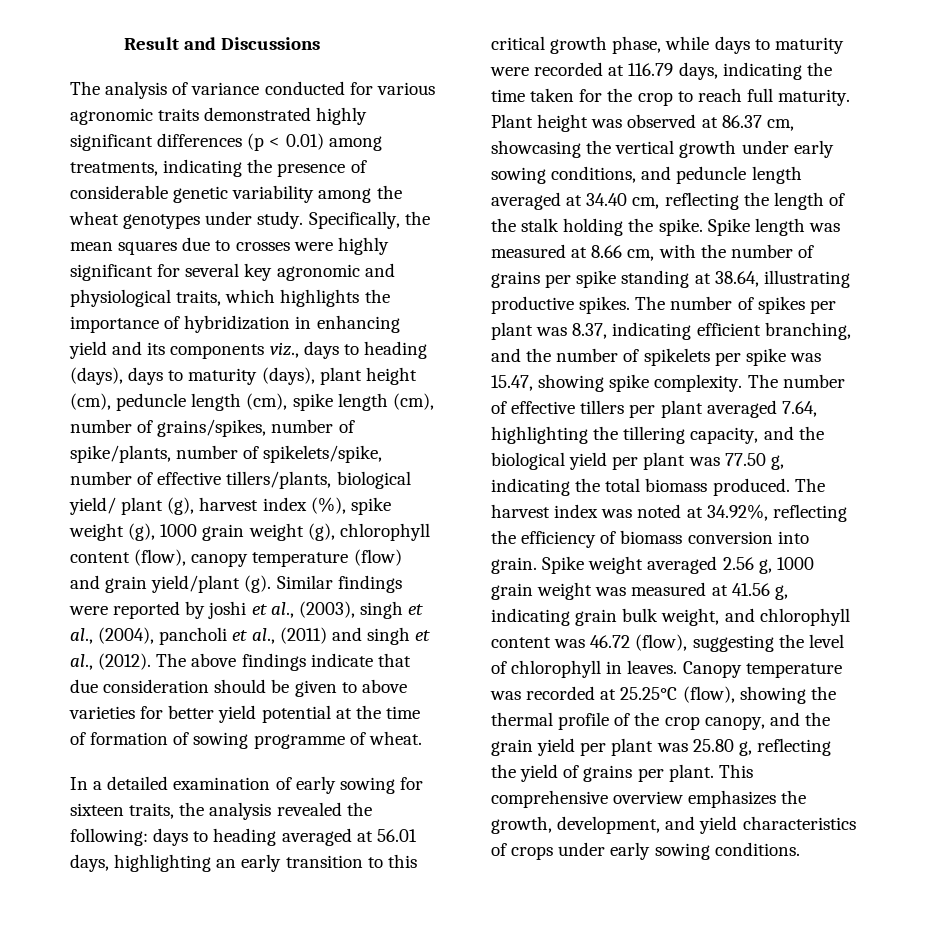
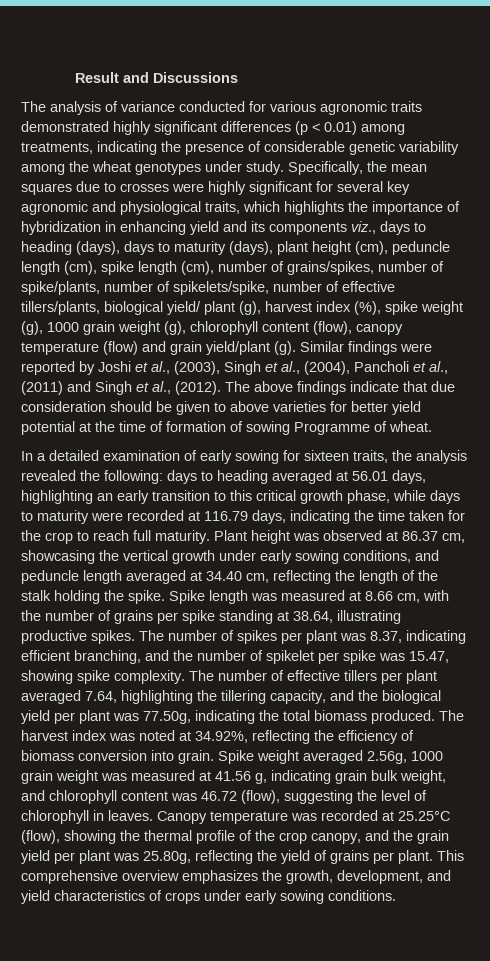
[208,601,247,619] joshi -> [98,361,131,372] Joshi
[359,601,403,619] singh -> [224,361,261,375] Singh
[159,627,228,645] pancholi -> [354,361,409,372] Pancholi
[366,627,410,645] singh -> [95,381,132,395] Singh
[253,734,345,749] programme -> [294,422,370,435] Programme
[643,348,710,366] spikelets -> [266,650,314,664] spikelet
[724,453,784,470] 77.50 g, -> [143,711,191,724] 77.50g,
[722,557,772,574] 2.56 g, -> [367,751,407,764] 2.56g,
[692,739,752,756] 25.80 g, -> [143,851,191,864] 25.80g,

